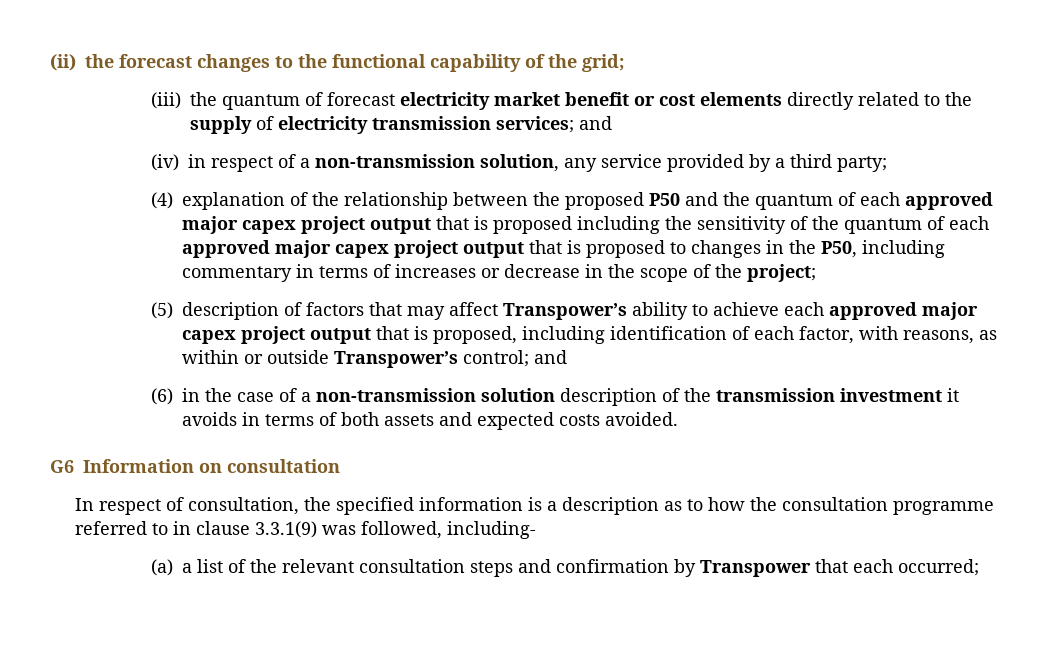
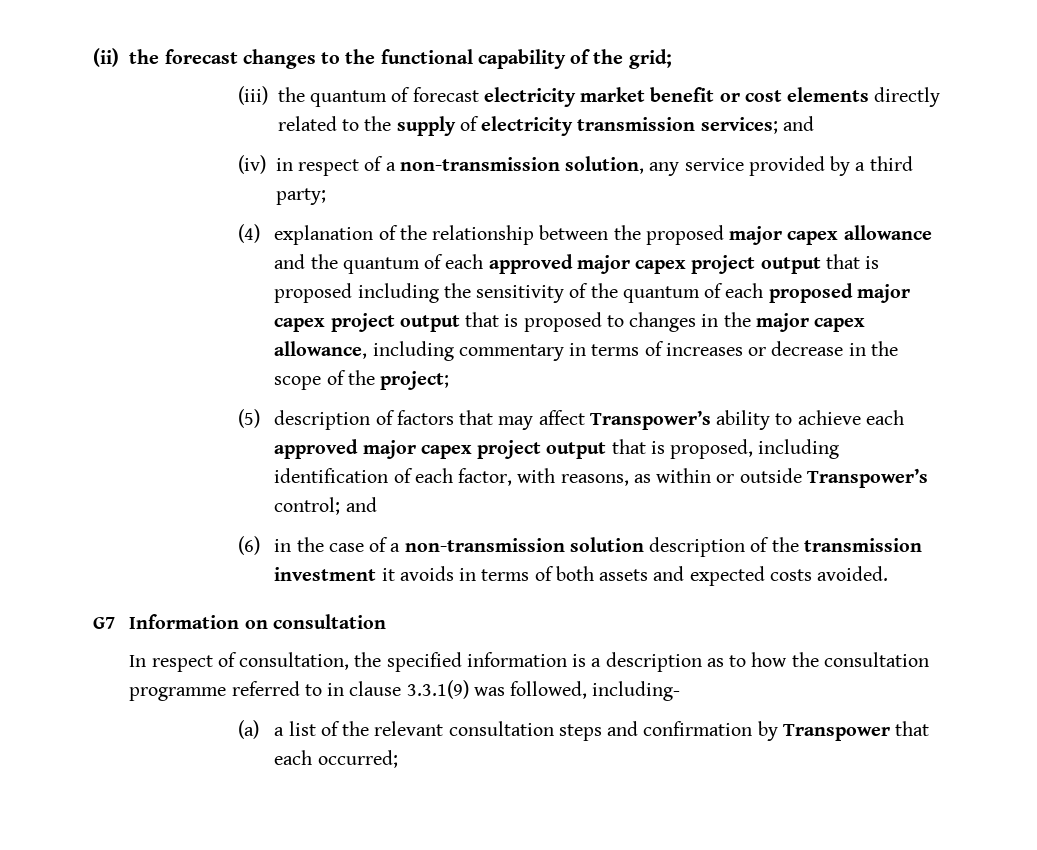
[648,193,680,206] P50 -> [729,225,932,245] major capex allowance
[181,240,270,258] approved -> [768,283,853,303] proposed
[820,241,857,258] P50, -> [755,313,866,332] [274,341,368,359] major capex allowance,
[50,460,74,473] G6 -> [93,617,115,629] G7

